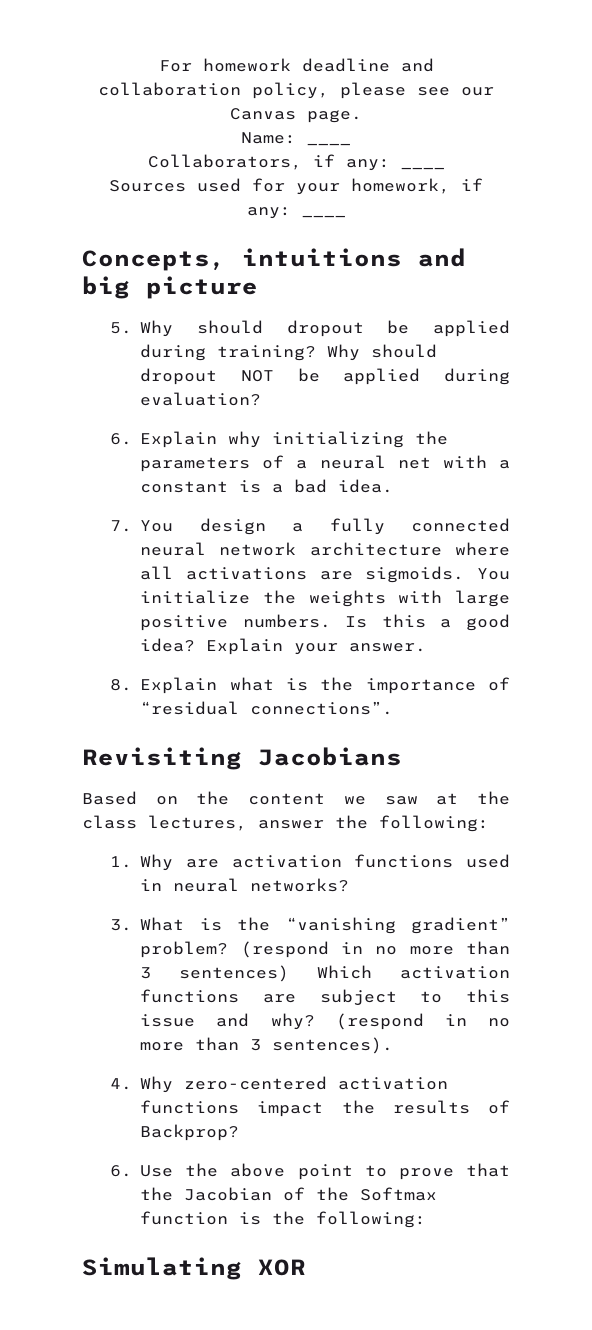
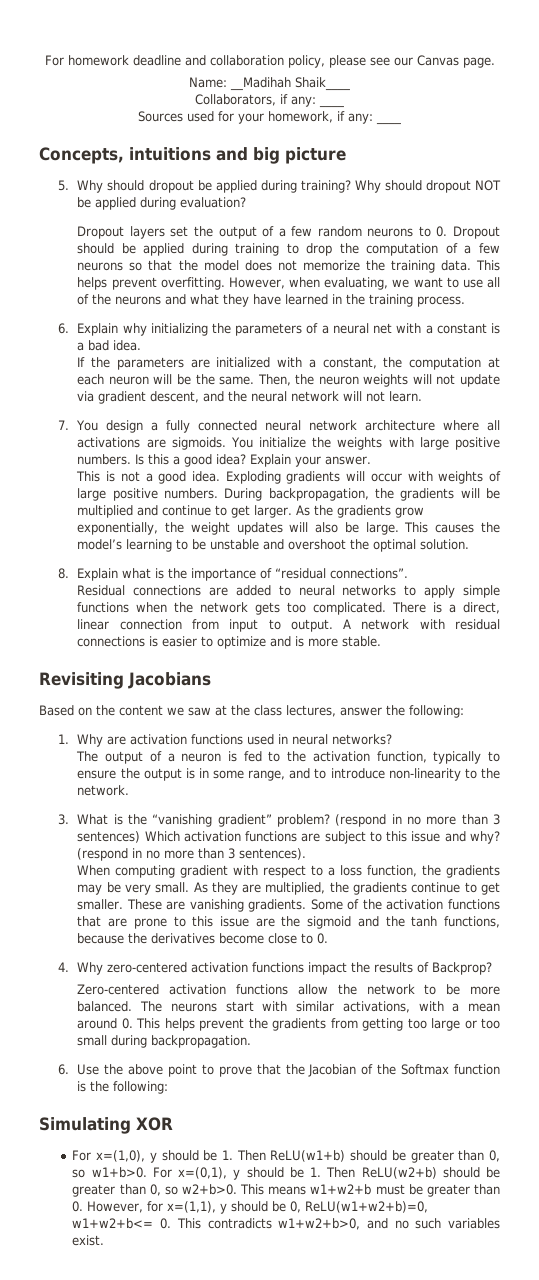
[307,143,351,146] ____ -> [230,77,350,91] __Madihah Shaik____
(262, 399) none -> [77,226,501,239] [77,243,501,256] [77,260,500,273] [77,277,500,290] [77,294,466,307] // Dropout layers set the output of a few random neurons to 0. Dropout should be applied during training to drop the computation of a few neurons so that the model does not memorize the training data. This helps prevent overfitting. However, when evaluating, we want to use all of the neurons and what they have learned in the training process.
(394, 486) none -> [77,357,501,370] [77,374,501,387] [77,391,423,404] // If the parameters are initialized with a constant, the computation at each neuron will be the same. Then, the neuron weights will not update via gradient descent, and the neural network will not learn.
(427, 647) none -> [76,471,501,484] [77,488,501,501] [77,505,425,518] [77,522,501,535] [77,539,470,552] // This is not a good idea. Exploding gradients will occur with weights of large positive numbers. During backpropagation, the gradients will be multiplied and continue to get larger. As the gradients grow exponentially, the weight updates will also be large. This causes the model’s learning to be unstable and overshoot the optimal solution.
(394, 708) none -> [77,585,501,598] [77,602,501,615] [77,619,501,632] [77,636,382,649] // Residual connections are added to neural networks to apply simple functions when the network gets too complicated. There is a direct, linear connection from input to output. A network with residual connections is easier to optimize and is more stable.
(350, 885) none -> [76,751,500,764] [77,768,500,781] [77,785,130,796] // The output of a neuron is fed to the activation function, typically to ensure the output is in some range, and to introduce non-linearity to the network.
(394, 1045) none -> [77,865,501,878] [77,882,501,895] [77,899,500,912] [77,916,500,929] [77,933,329,944] // When computing gradient with respect to a loss function, the gradients may be very small. As they are multiplied, the gradients continue to get smaller. These are vanishing gradients. Some of the activation functions that are prone to this issue are the sigmoid and the tanh functions, because the derivatives become close to 0.
(240, 1132) none -> [77,984,501,995] [77,1001,500,1013] [77,1018,500,1031] [77,1035,252,1048] // Zero-centered activation functions allow the network to be more balanced. The neurons start with similar activations, with a mean around 0. This helps prevent the gradients from getting too large or too small during backpropagation.
(306, 1267) none -> [72,1150,501,1163] [72,1167,501,1180] [72,1184,500,1197] [72,1201,429,1214] [72,1218,500,1230] [72,1235,105,1246] // For x=(1,0), y should be 1. Then ReLU(w1+b) should be greater than 0, so w1+b>0. For x=(0,1), y should be 1. Then ReLU(w2+b) should be greater than 0, so w2+b>0. This means w1+w2+b must be greater than 0. However, for x=(1,1), y should be 0, ReLU(w1+w2+b)=0, w1+w2+b<= 0. This contradicts w1+w2+b>0, and no such variables exist.

